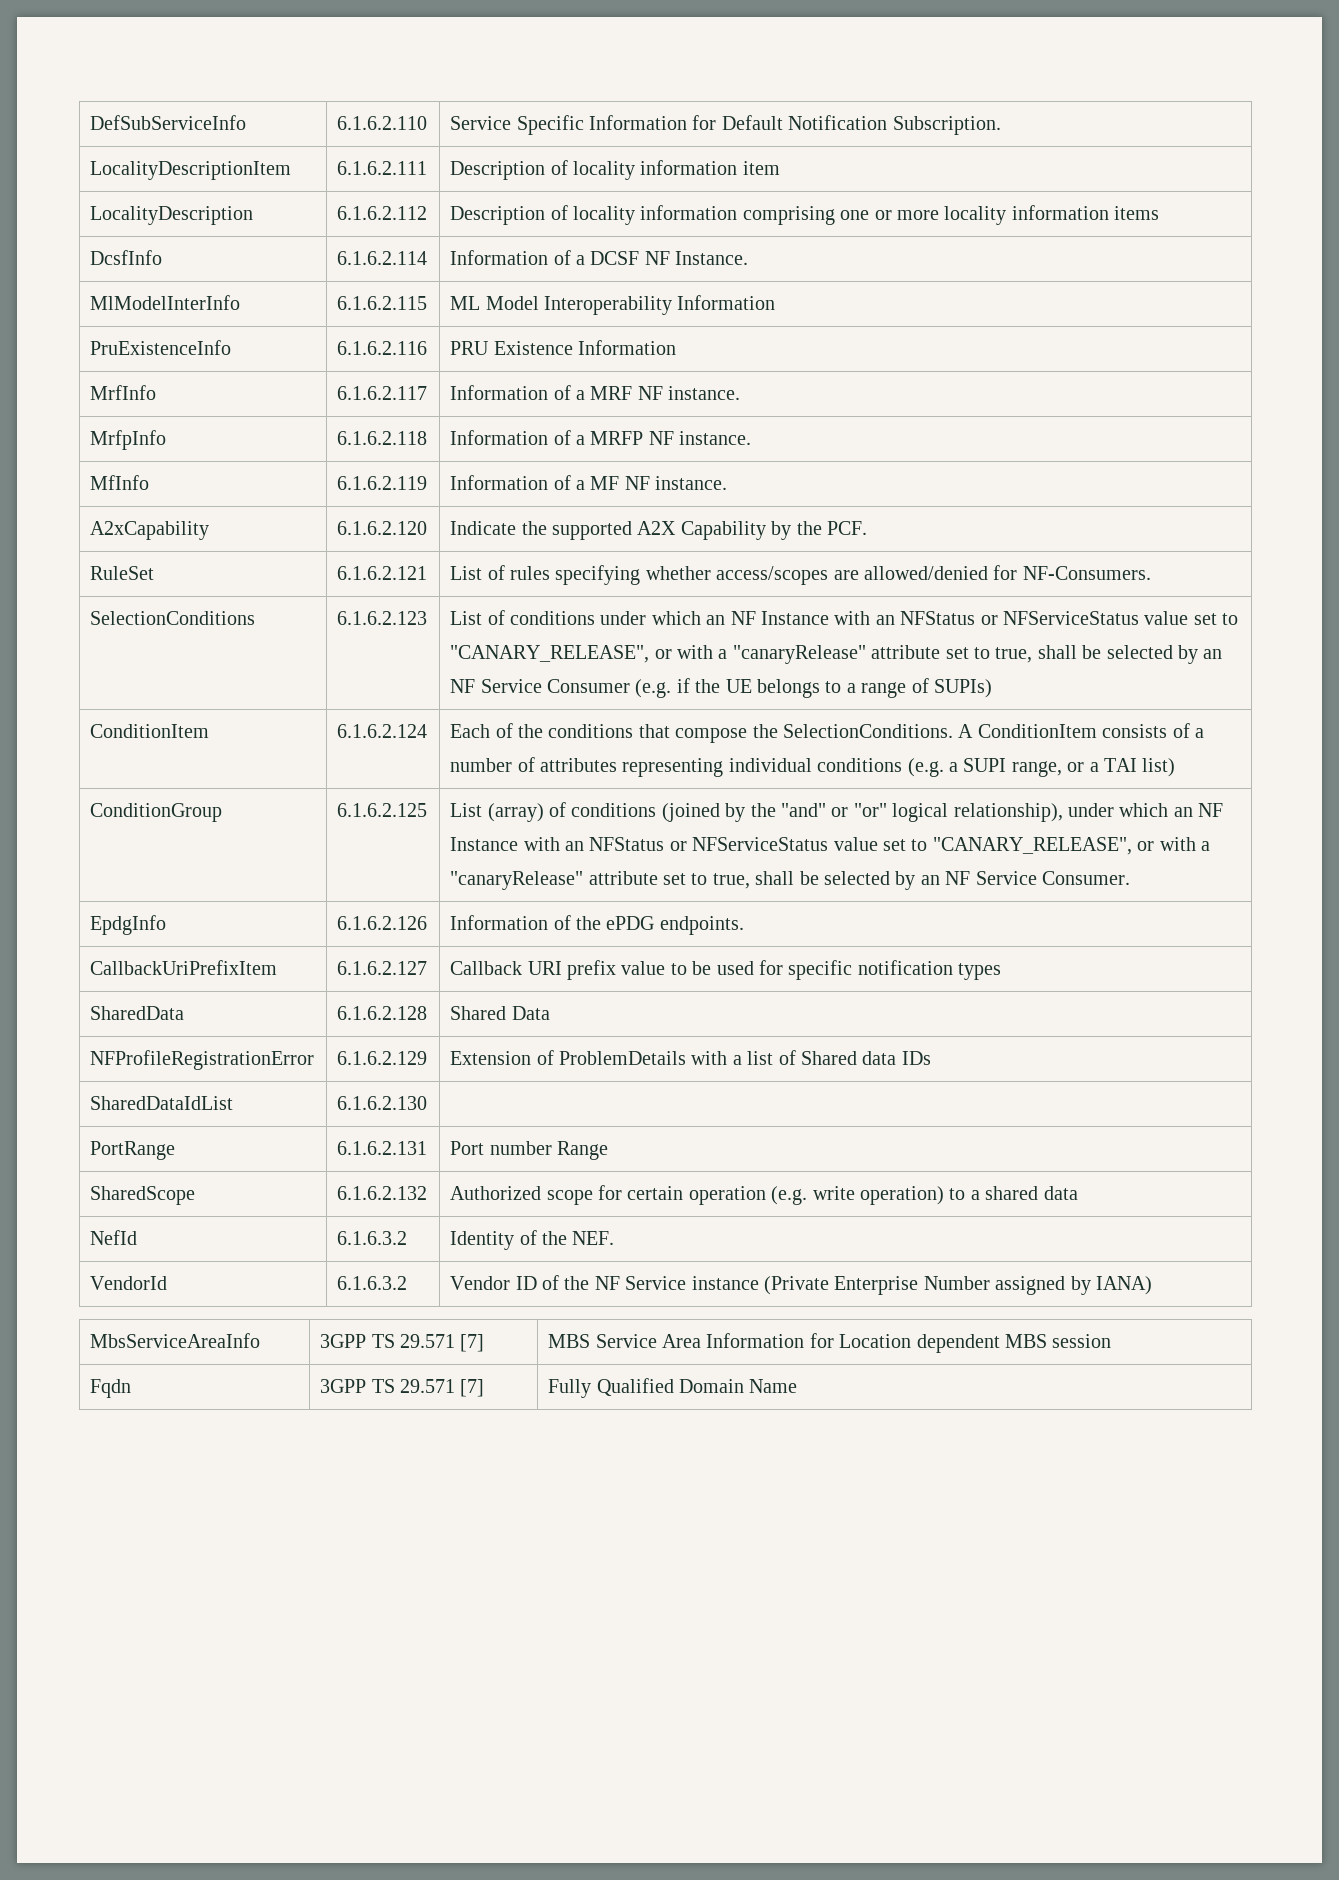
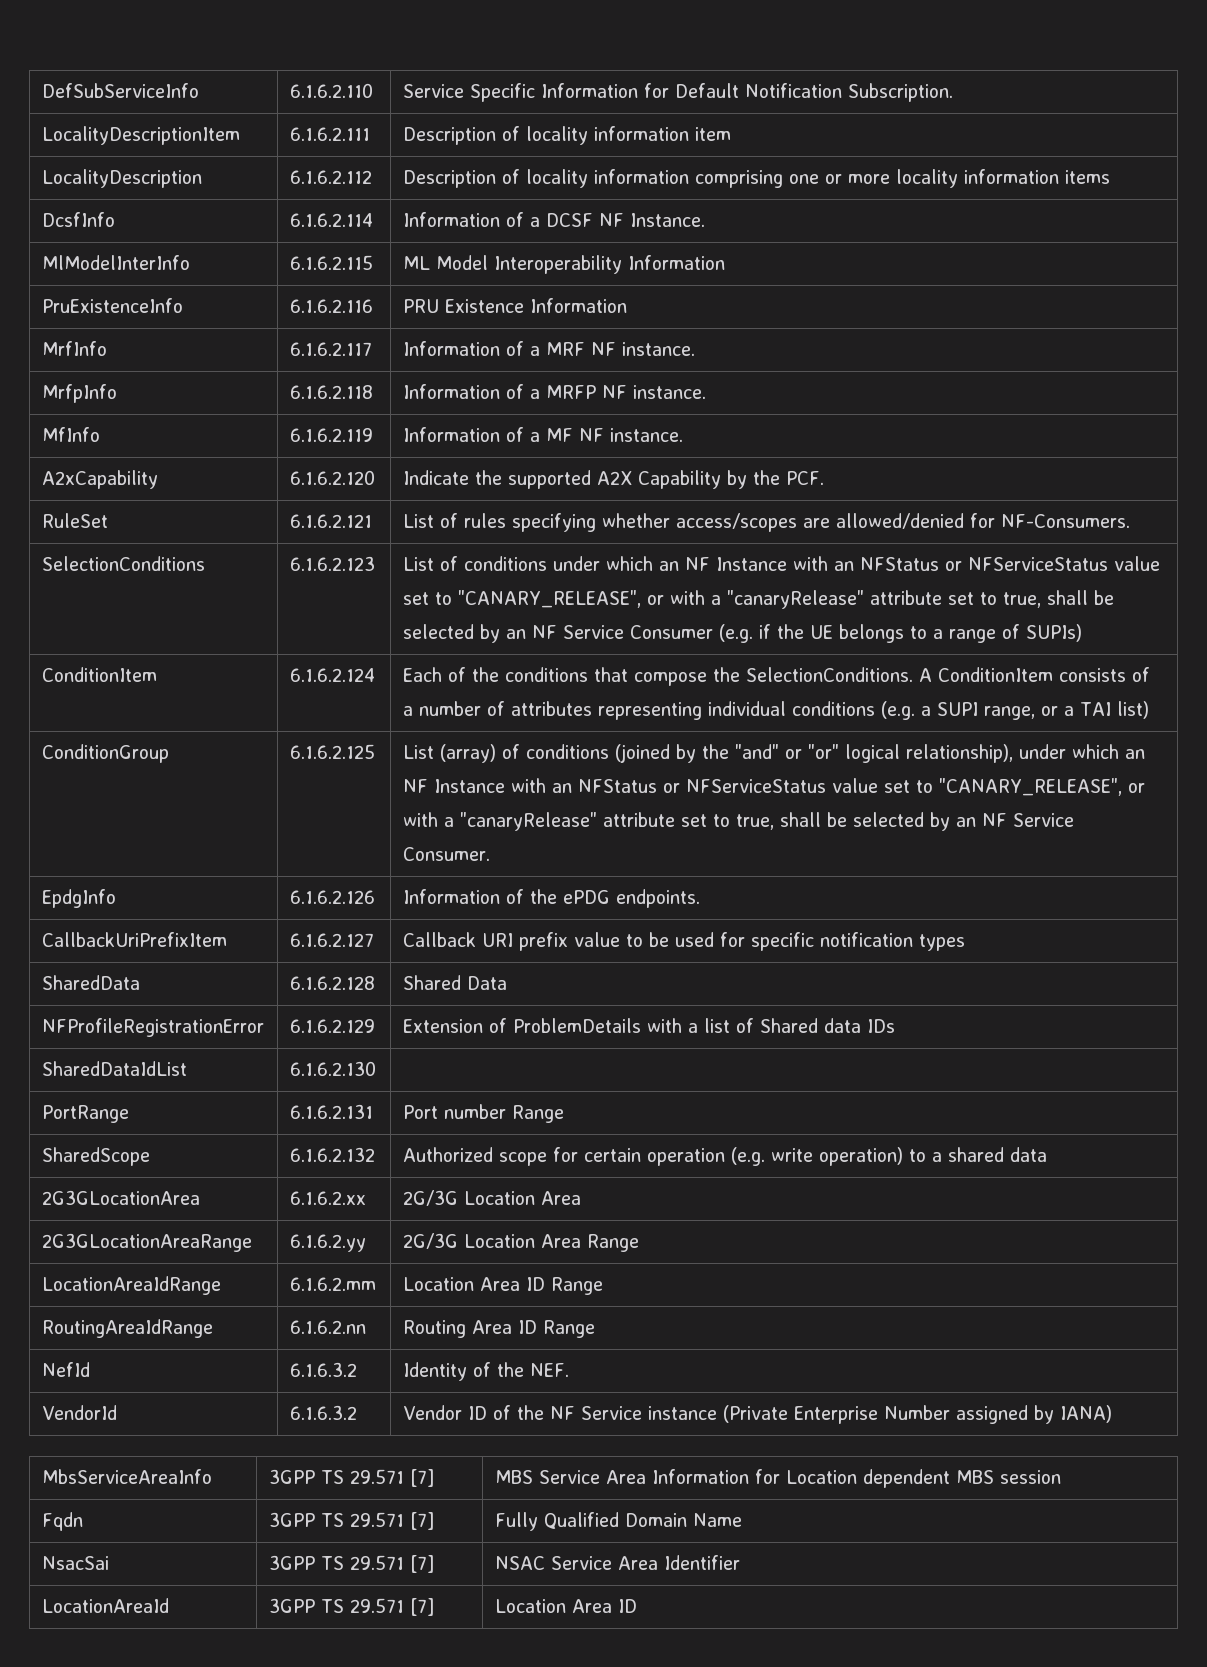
(1078, 1193) none -> [41,1190,200,1205] [289,1191,366,1205] [402,1190,581,1206] [41,1233,252,1252] [289,1234,366,1252] [402,1233,639,1252] [41,1276,221,1295] [289,1277,376,1291] [402,1277,603,1295] [41,1319,213,1338] [289,1320,366,1334] [402,1320,595,1338] // 2G3GLocationArea | 6.1.6.2.xx | 2G/3G Location Area // 2G3GLocationAreaRange | 6.1.6.2.yy | 2G/3G Location Area Range // LocationAreaIdRange | 6.1.6.2.mm | Location Area ID Range // RoutingAreaIdRange | 6.1.6.2.nn | Routing Area ID Range
(798, 1386) none -> [41,1556,109,1570] [268,1555,435,1573] [494,1555,740,1570] [41,1598,169,1613] [268,1598,435,1616] [494,1599,637,1613] // NsacSai | 3GPP TS 29.571 [7] | NSAC Service Area Identifier // LocationAreaId | 3GPP TS 29.571 [7] | Location Area ID

